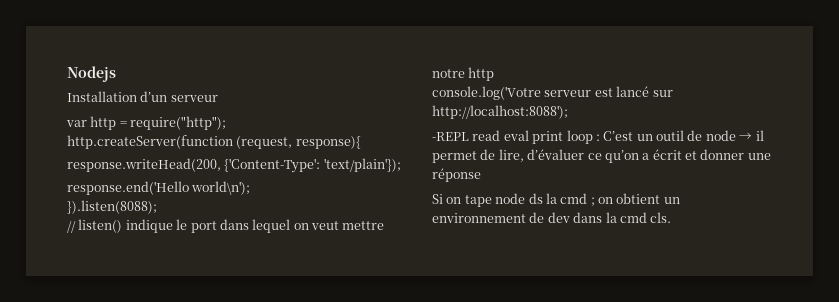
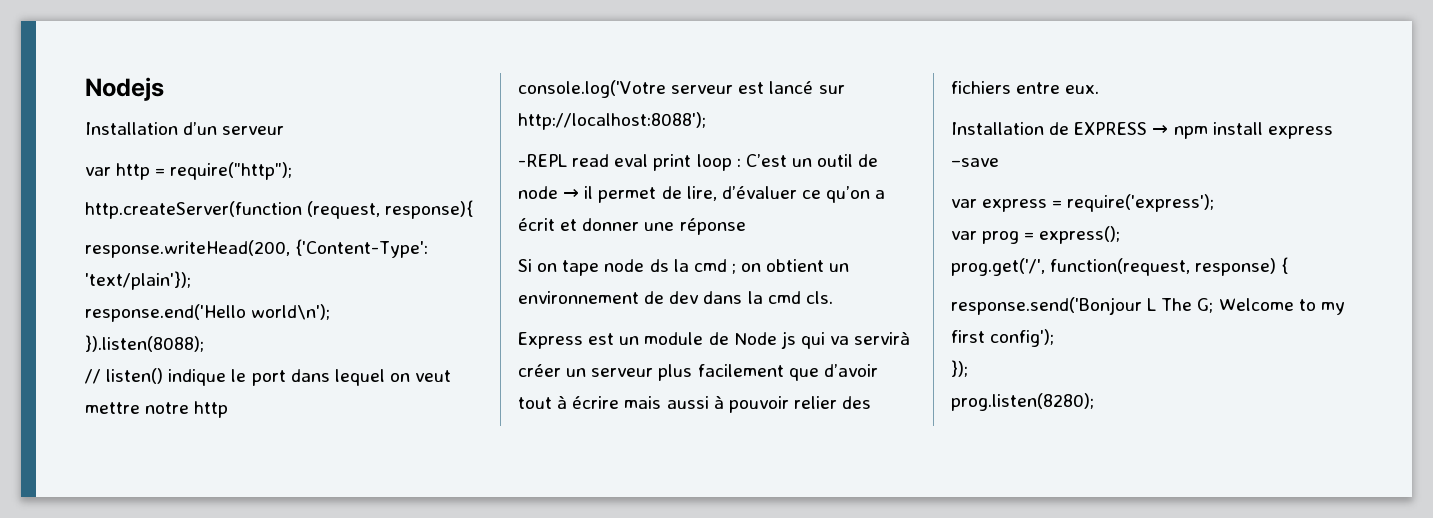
(672, 217) none -> [518,331,911,349] [518,364,878,381] [518,395,872,413] [951,81,1100,94] [951,122,1333,139] [951,158,999,167] [951,194,1215,212] [951,226,1121,244] [951,257,1289,276] [951,297,1345,315] [951,329,1055,347] [951,360,968,377] [951,393,1094,411] // Express est un module de Node js qui va servirà créer un serveur plus facilement que d’avoir tout à écrire mais aussi à pouvoir relier des fichiers entre eux. // Installation de EXPRESS → npm install express –save // var express = require('express'); // var prog = express(); // prog.get('/', function(request, response) { // response.send('Bonjour L The G; Welcome to my first config'); // }); // prog.listen(8280);

